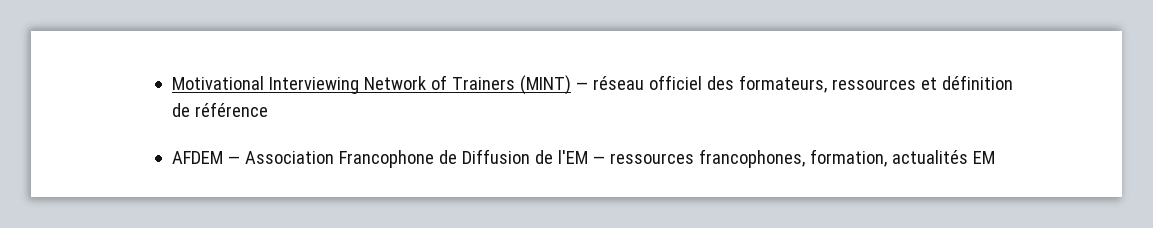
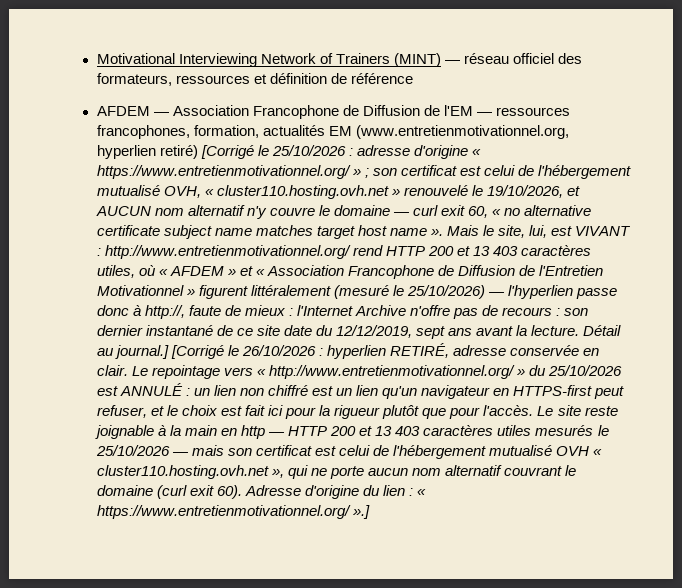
(995, 157) none -> [355,125,569,139] [96,145,482,159] [96,165,632,179] [96,185,581,199] [95,205,592,219] [96,225,632,239] [96,245,592,259] [96,265,604,279] [96,285,618,299] [96,305,589,319] [96,325,622,339] [96,343,600,359] [96,365,623,379] [96,383,625,399] [96,405,618,419] [94,425,609,439] [95,445,603,459] [96,465,577,479] [96,485,427,499] [96,505,370,519] (www.entretienmotivationnel.org, hyperlien retiré) [Corrigé le 25/10/2026 : adresse d'origine « https://www.entretienmotivationnel.org/ » ; son certificat est celui de l'hébergement mutualisé OVH, « cluster110.hosting.ovh.net » renouvelé le 19/10/2026, et AUCUN nom alternatif n'y couvre le domaine — curl exit 60, « no alternative certificate subject name matches target host name ». Mais le site, lui, est VIVANT : http://www.entretienmotivationnel.org/ rend HTTP 200 et 13 403 caractères utiles, où « AFDEM » et « Association Francophone de Diffusion de l'Entretien Motivationnel » figurent littéralement (mesuré le 25/10/2026) — l'hyperlien passe donc à http://, faute de mieux : l'Internet Archive n'offre pas de recours : son dernier instantané de ce site date du 12/12/2019, sept ans avant la lecture. Détail au journal.] [Corrigé le 26/10/2026 : hyperlien RETIRÉ, adresse conservée en clair. Le repointage vers « http://www.entretienmotivationnel.org/ » du 25/10/2026 est ANNULÉ : un lien non chiffré est un lien qu'un navigateur en HTTPS-first peut refuser, et le choix est fait ici pour la rigueur plutôt que pour l'accès. Le site reste joignable à la main en http — HTTP 200 et 13 403 caractères utiles mesurés le 25/10/2026 — mais son certificat est celui de l'hébergement mutualisé OVH « cluster110.hosting.ovh.net », qui ne porte aucun nom alternatif couvrant le domaine (curl exit 60). Adresse d'origine du lien : « https://www.entretienmotivationnel.org/ ».]

